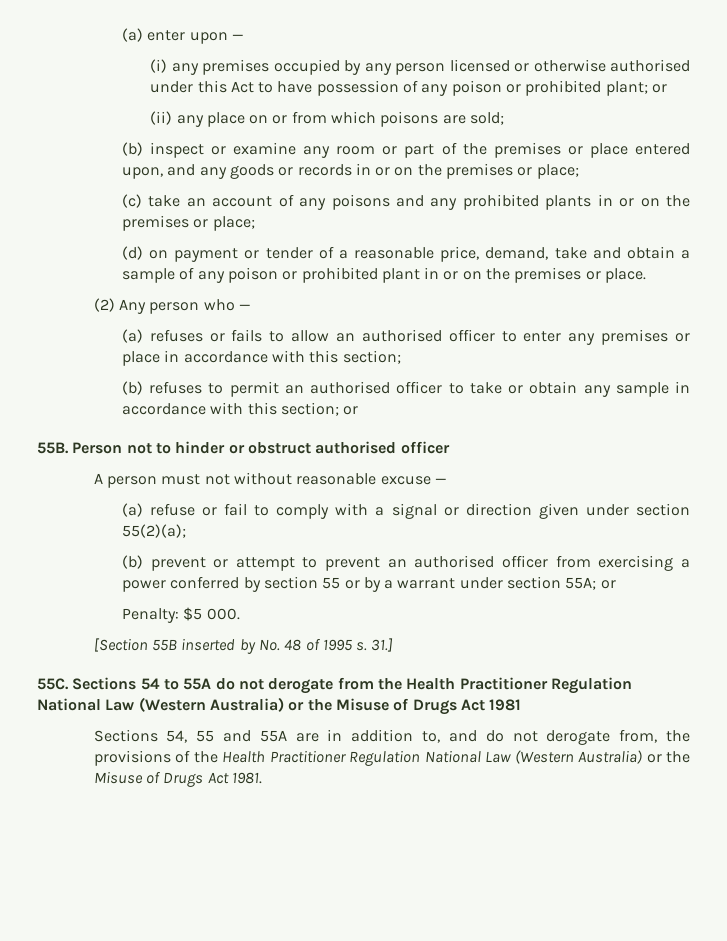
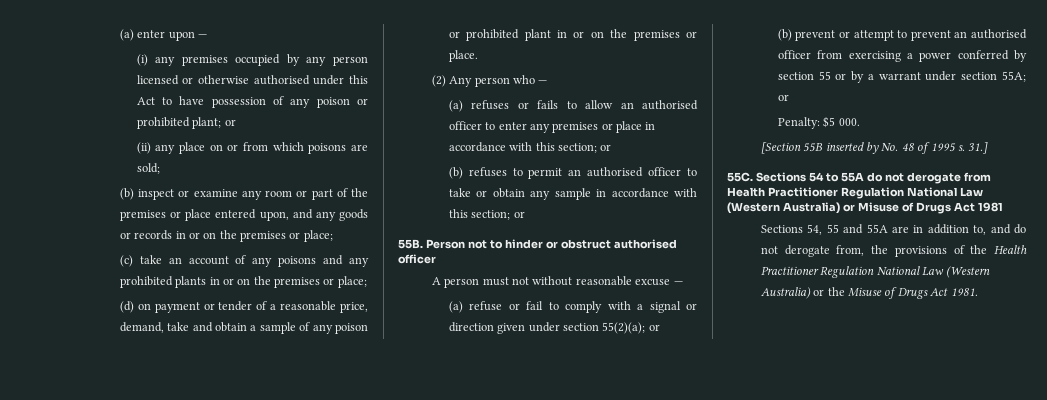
(401, 357) none -> [600,144,612,151] or
(186, 531) none -> [648,324,660,331] or
[377,677,632,694] [37,697,332,712] the Health Practitioner Regulation National Law (Western Australia) or the -> [727,187,983,199] [727,202,855,214] Health Practitioner Regulation National Law (Western Australia) or

